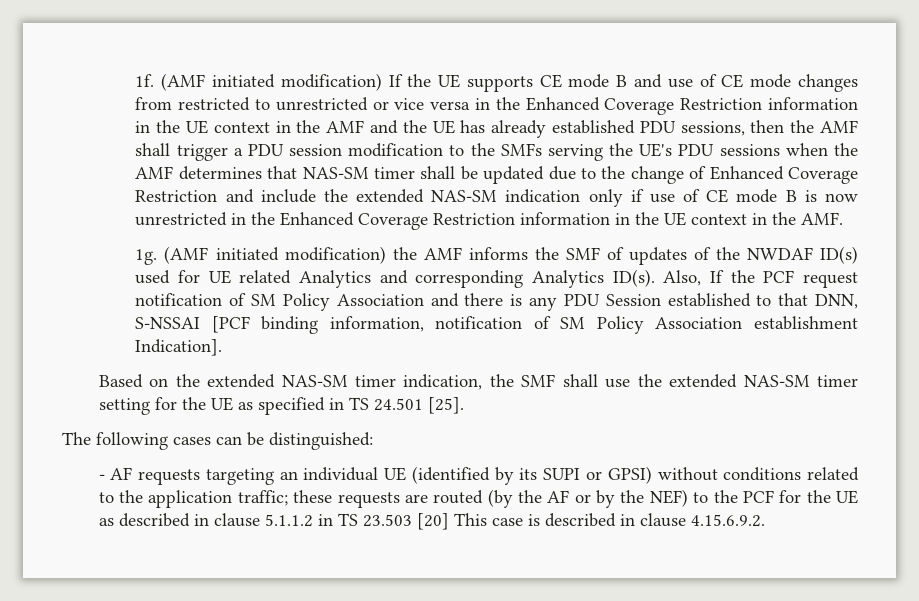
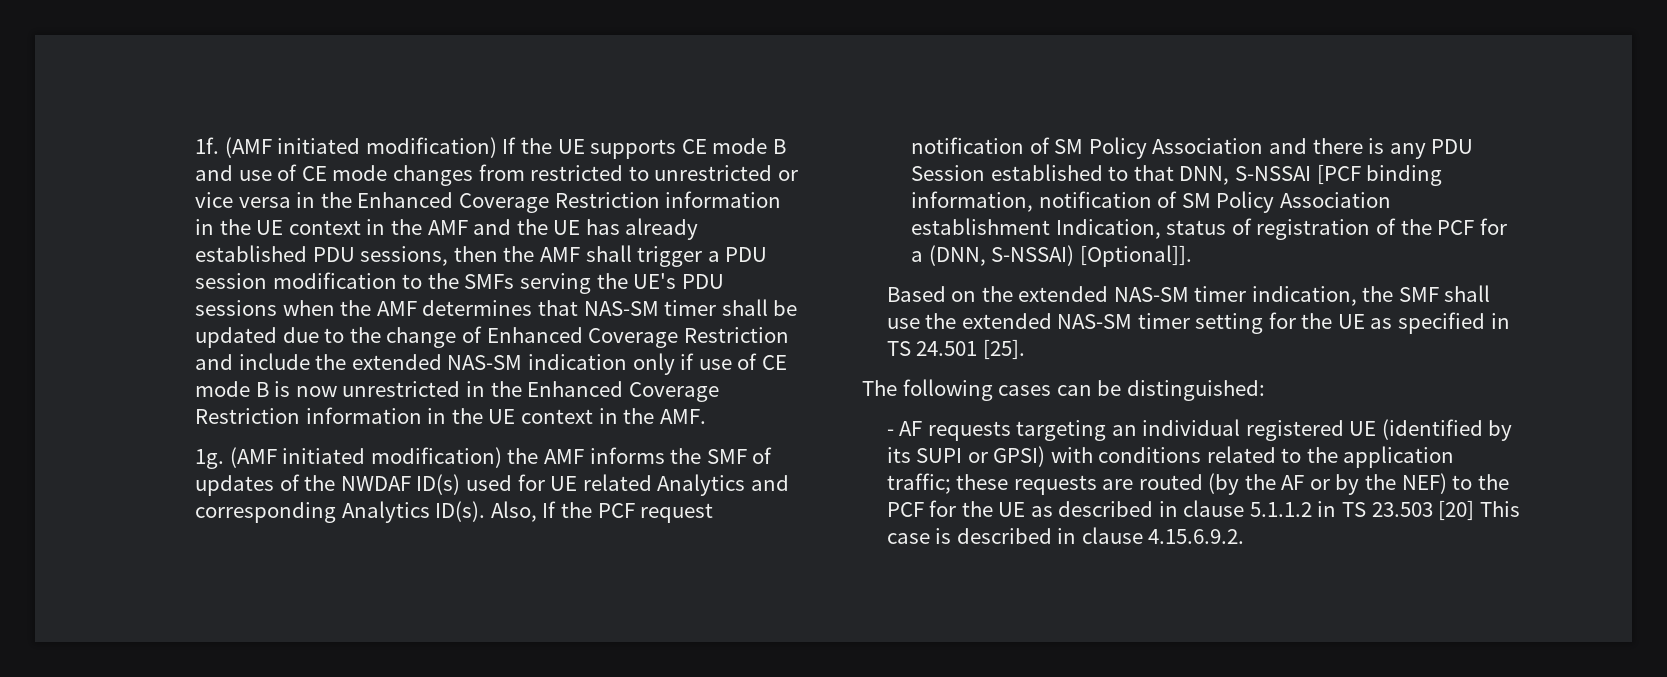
[135,339,223,356] Indication]. -> [1055,218,1507,240] [911,245,1192,267] Indication, status of registration of the PCF for a (DNN, S-NSSAI) [Optional]].
(379, 474) none -> [1245,420,1344,441] registered
[657,467,718,481] without -> [1050,447,1093,463] with

